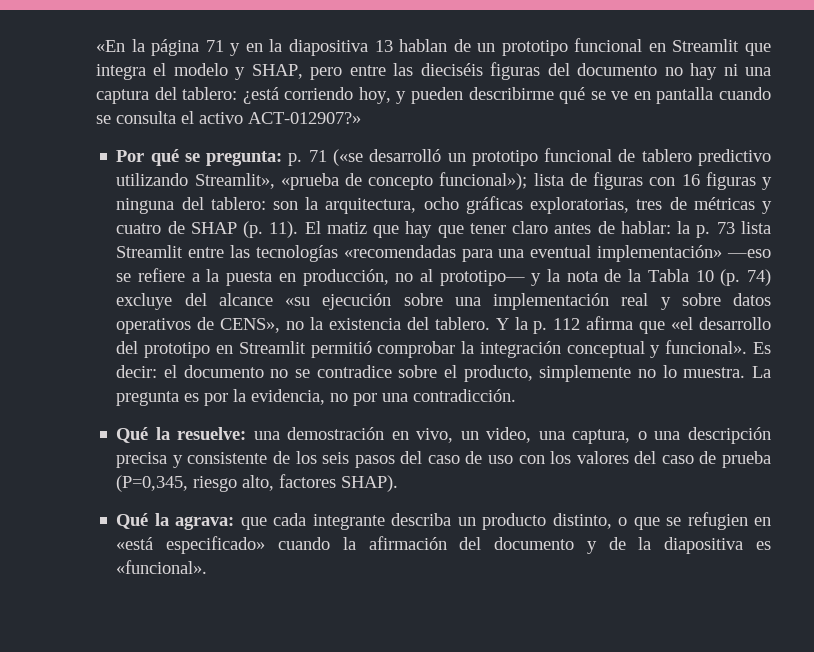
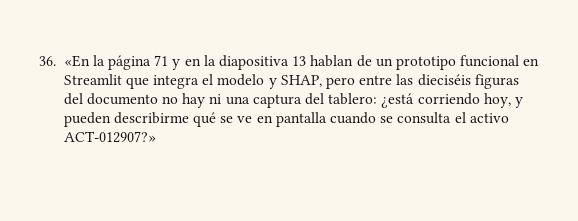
(96, 46) none -> [39,56,56,66] 36.
[116,148,771,166] [116,172,772,190] [116,196,772,214] [116,221,771,238] [116,245,772,262] [116,268,772,286] [116,293,771,310] [116,316,772,334] [116,340,771,358] [116,365,771,382] [116,389,517,406] [116,427,771,444] [116,451,772,468] [116,474,399,492] [116,512,772,530] [116,536,771,554] [116,560,208,574] // Por qué se pregunta: p. 71 («se desarrolló un prototipo funcional de tablero predictivo utilizando Streamlit», «prueba de concepto funcional»); lista de figuras con 16 figuras y ninguna del tablero: son la arquitectura, ocho gráficas exploratorias, tres de métricas y cuatro de SHAP (p. 11). El matiz que hay que tener claro antes de hablar: la p. 73 lista Streamlit entre las tecnologías «recomendadas para una eventual implementación» —eso se refiere a la puesta en producción, no al prototipo— y la nota de la Tabla 10 (p. 74) excluye del alcance «su ejecución sobre una implementación real y sobre datos operativos de CENS», no la existencia del tablero. Y la p. 112 afirma que «el desarrollo del prototipo en Streamlit permitió comprobar la integración conceptual y funcional». Es decir: el documento no se contradice sobre el producto, simplemente no lo muestra. La pregunta es por la evidencia, no por una contradicción. // Qué la resuelve: una demostración en vivo, un video, una captura, o una descripción precisa y consistente de los seis pasos del caso de uso con los valores del caso de prueba (P=0,345, riesgo alto, factores SHAP). // Qué la agrava: que cada integrante describa un producto distinto, o que se refugien en «está especificado» cuando la afirmación del documento y de la diapositiva es «funcional». -> (156, 137) none

